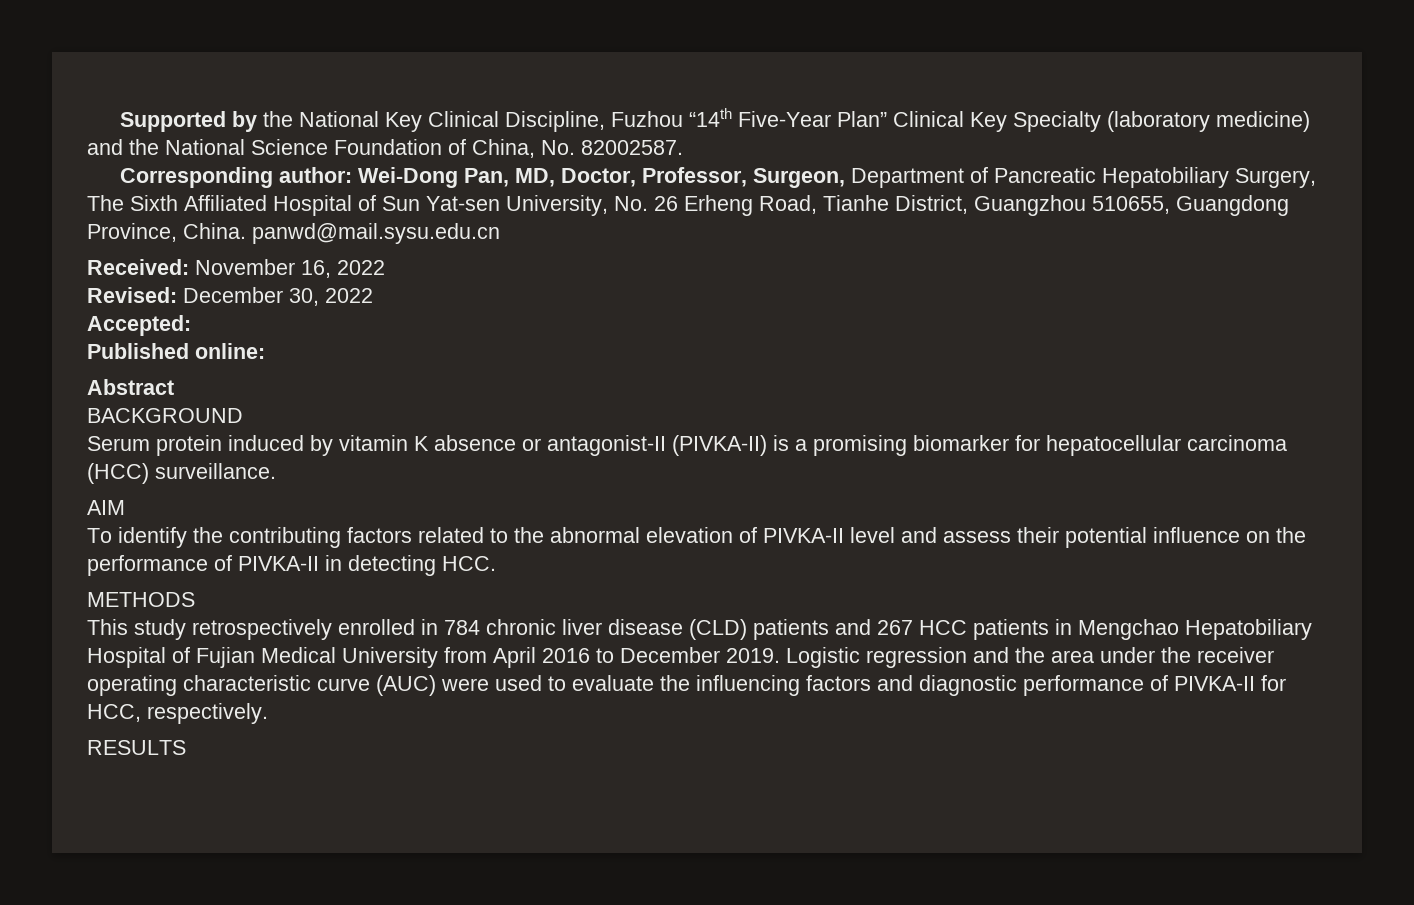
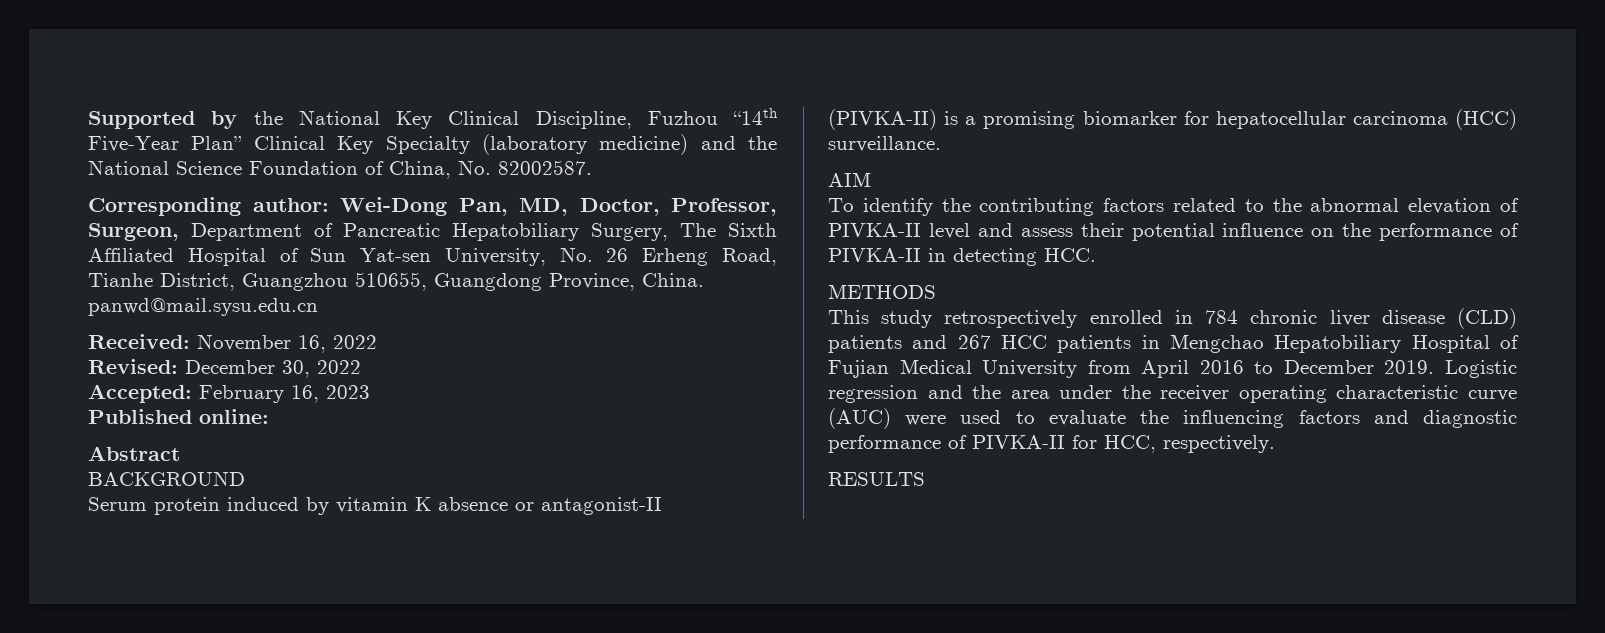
(191, 325) none -> [199,385,370,403] February 16, 2023

